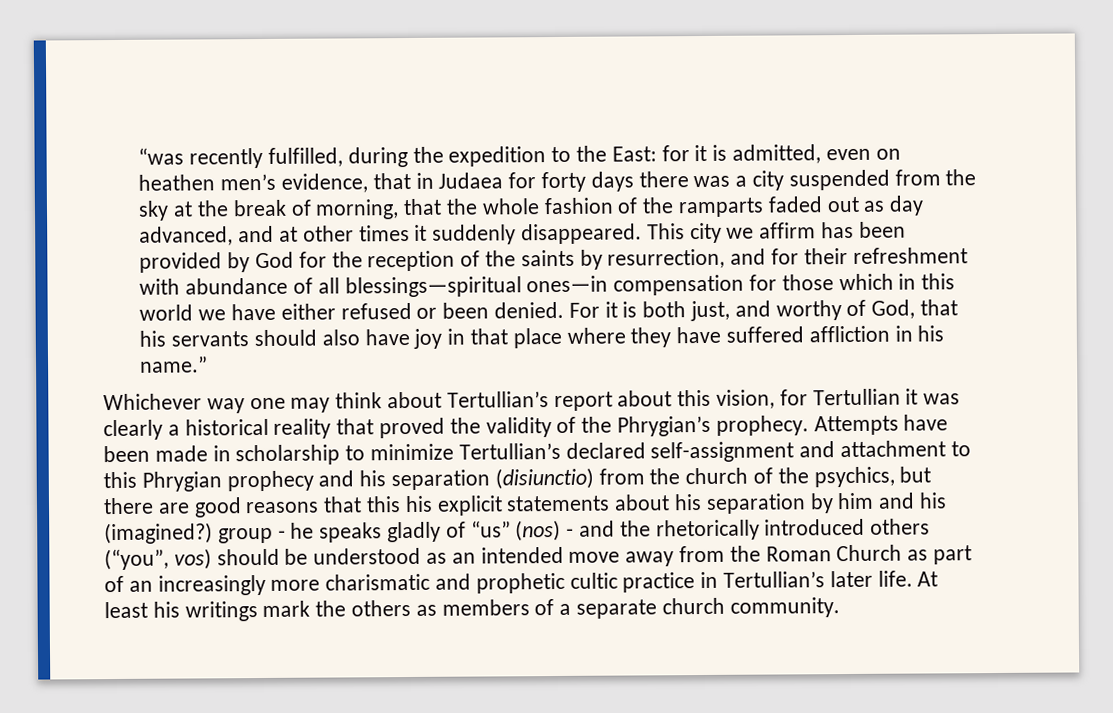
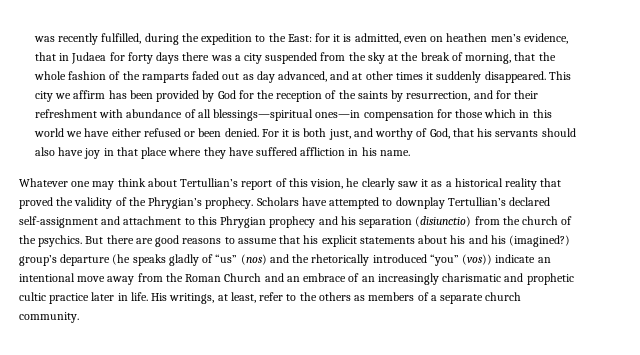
[138,147,185,165] “was -> [33,36,55,42] was
[139,356,209,373] [103,393,245,414] name.” // Whichever way -> [379,150,410,156] [19,178,68,187] name. // Whatever
[617,390,673,407] about -> [275,178,287,187] of
[779,388,961,406] [103,419,163,441] for Tertullian it was clearly -> [346,178,443,190] he clearly saw it as
[813,414,949,436] [103,443,455,466] Attempts have been made in scholarship to minimize -> [256,197,445,209] Scholars have attempted to downplay
[813,466,932,488] psychics, but -> [38,235,104,247] psychics. But
[323,496,402,513] that this -> [224,235,301,244] to assume that
[705,492,948,514] [104,522,315,545] separation by him and his (imagined?) group - he -> [468,235,571,247] [19,254,131,266] and his (imagined?) group’s departure (he
[566,528,575,537] - -> (267, 259) none
[870,518,931,535] [104,546,564,571] others (“you”, vos) should be understood as an intended -> [429,254,551,266] [19,273,75,282] “you” (vos)) indicate an intentional
[907,545,973,565] as part -> [264,273,347,282] and an embrace
[270,579,321,591] more -> (439, 279) none
[700,570,939,589] [104,600,311,622] in Tertullian’s later life. At least his writings mark -> [91,292,297,304] later in life. His writings, at least, refer to

